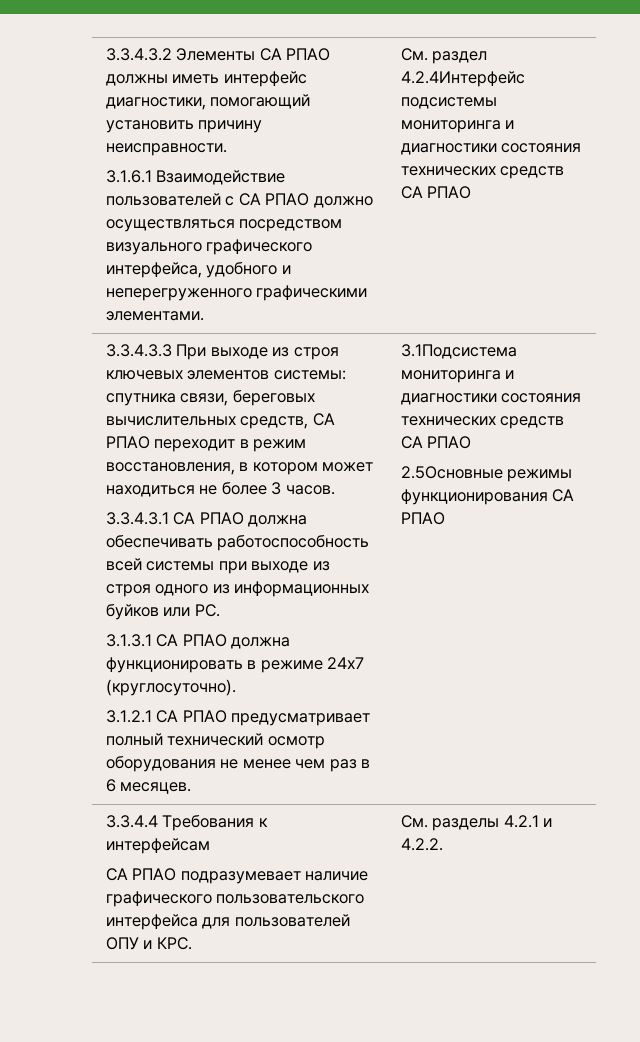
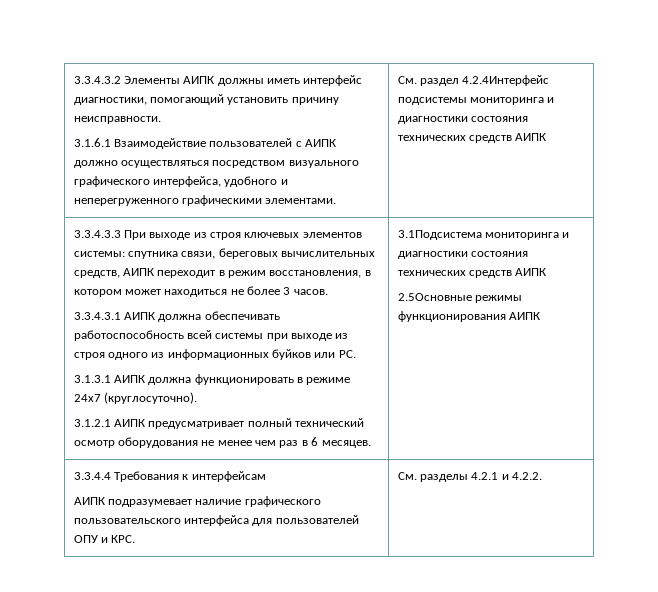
[259,48,331,61] СА РПАО -> [183,76,215,84] АИПК
[238,193,310,206] СА РПАО -> [305,139,337,147] АИПК
[400,186,472,199] СА РПАО -> [515,133,547,141] АИПК
[312,413,335,426] [105,436,150,449] СА РПАО -> [122,268,154,276] АИПК
[173,512,244,525] СА РПАО -> [123,312,155,320] АИПК
[156,634,227,647] СА РПАО -> [113,375,145,383] АИПК
[156,710,227,723] СА РПАО -> [113,419,145,427] АИПК
[400,436,472,449] СА РПАО -> [515,268,547,276] АИПК
[552,489,575,502] [400,512,445,525] СА РПАО -> [508,312,540,320] АИПК
[105,868,177,881] СА РПАО -> [73,497,105,505] АИПК

